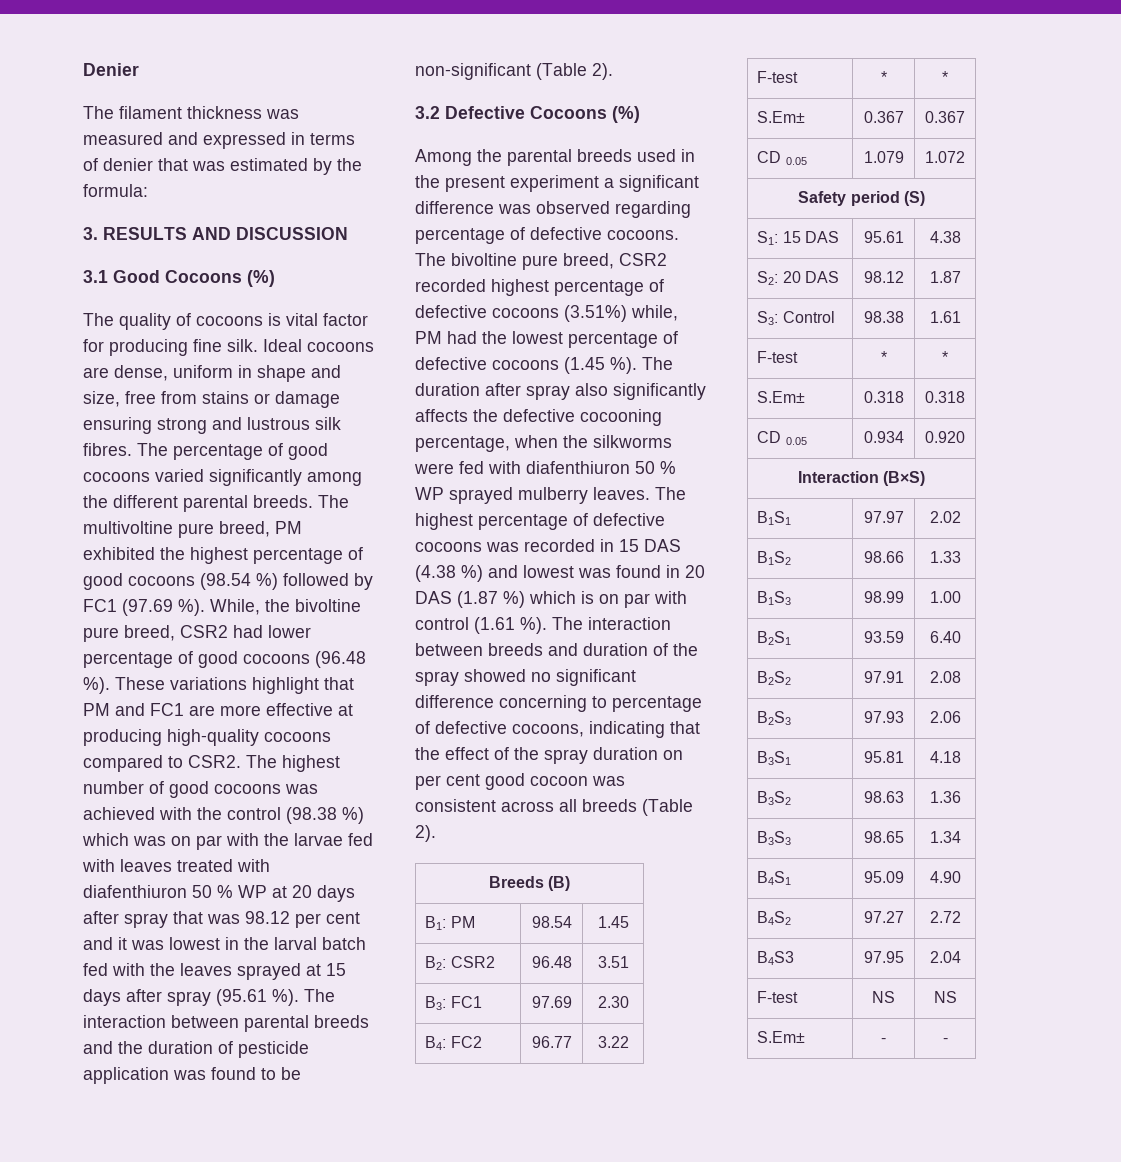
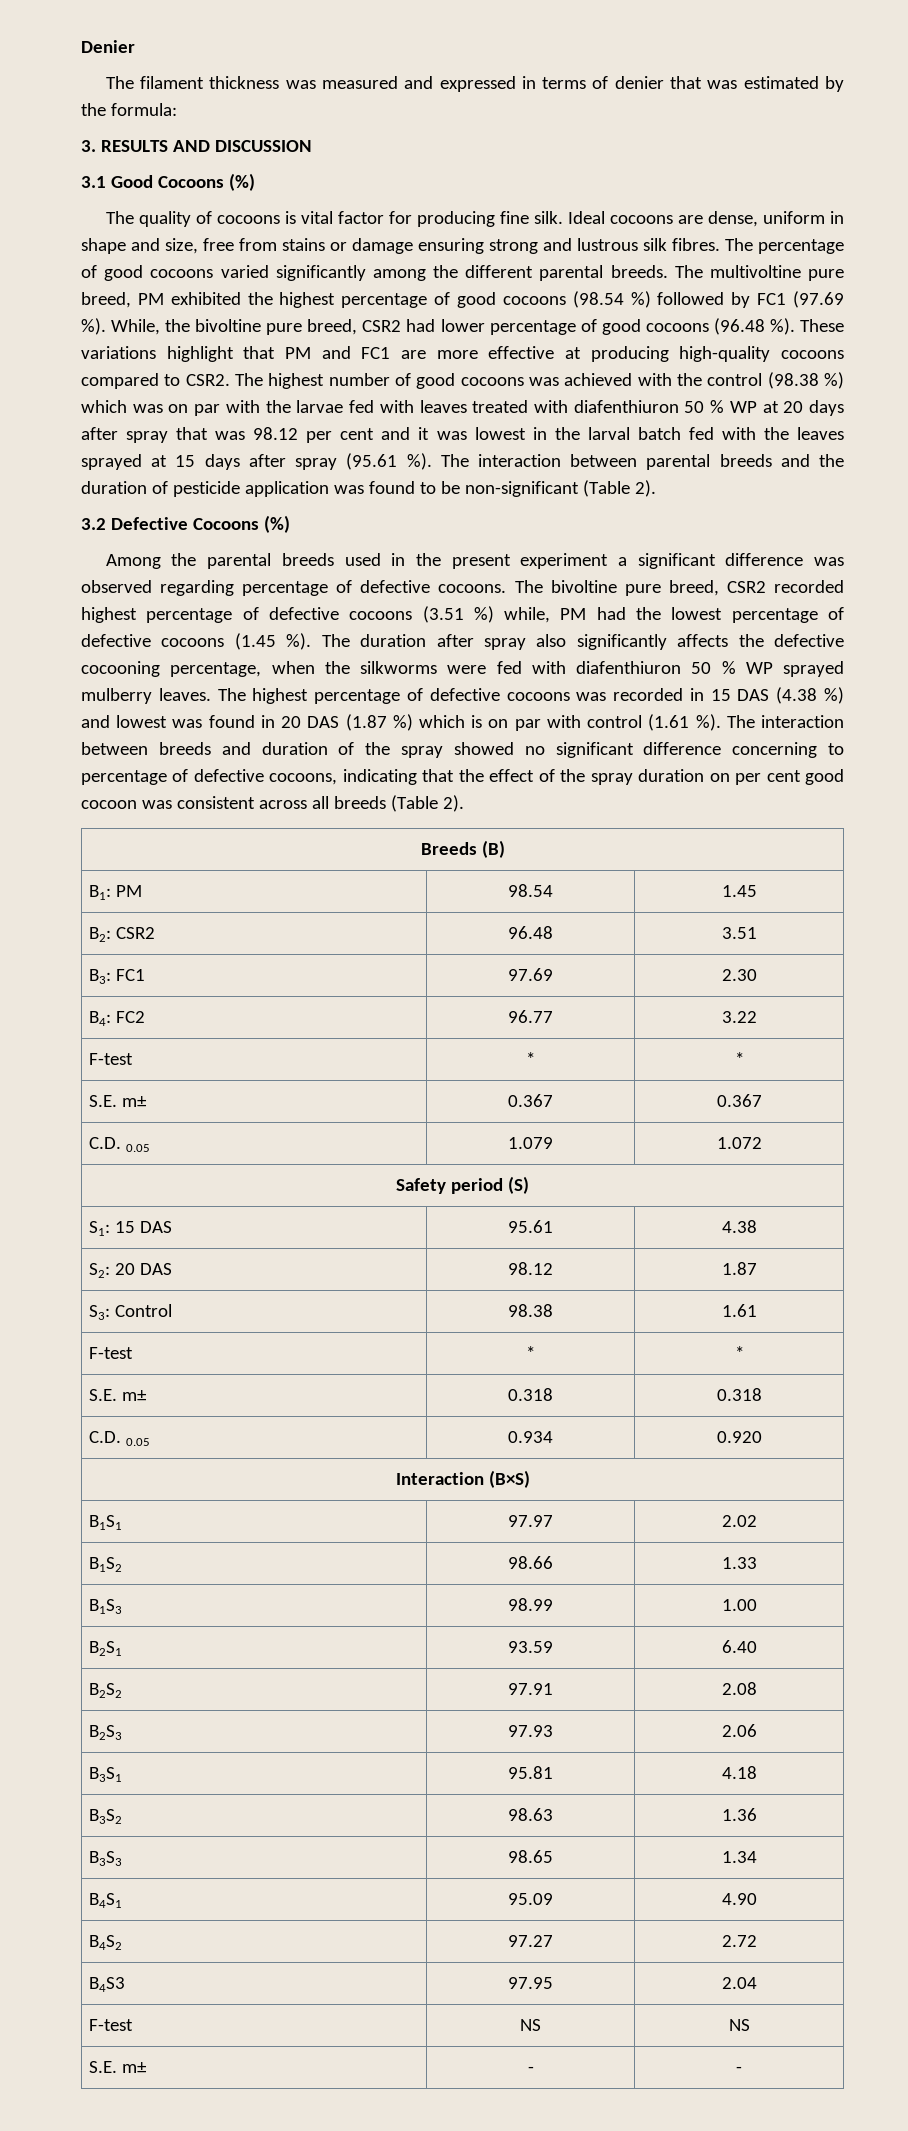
[564,305,627,322] (3.51%) -> [422,606,494,623] (3.51 %)
[757,111,806,123] S.Em± -> [89,1095,148,1107] S.E. m±
[757,151,782,163] CD -> [89,1137,122,1149] C.D.
[757,391,806,403] S.Em± -> [89,1389,148,1401] S.E. m±
[757,431,782,443] CD -> [89,1431,122,1443] C.D.
[757,1031,806,1043] S.Em± -> [89,2061,148,2073] S.E. m±

